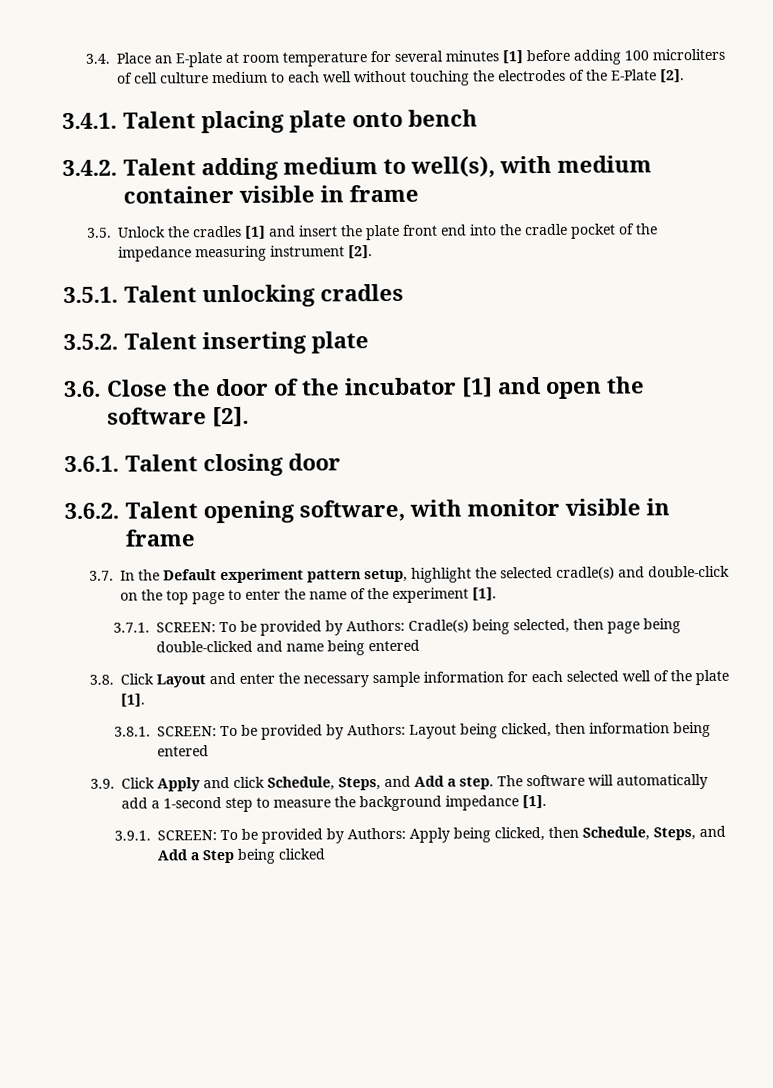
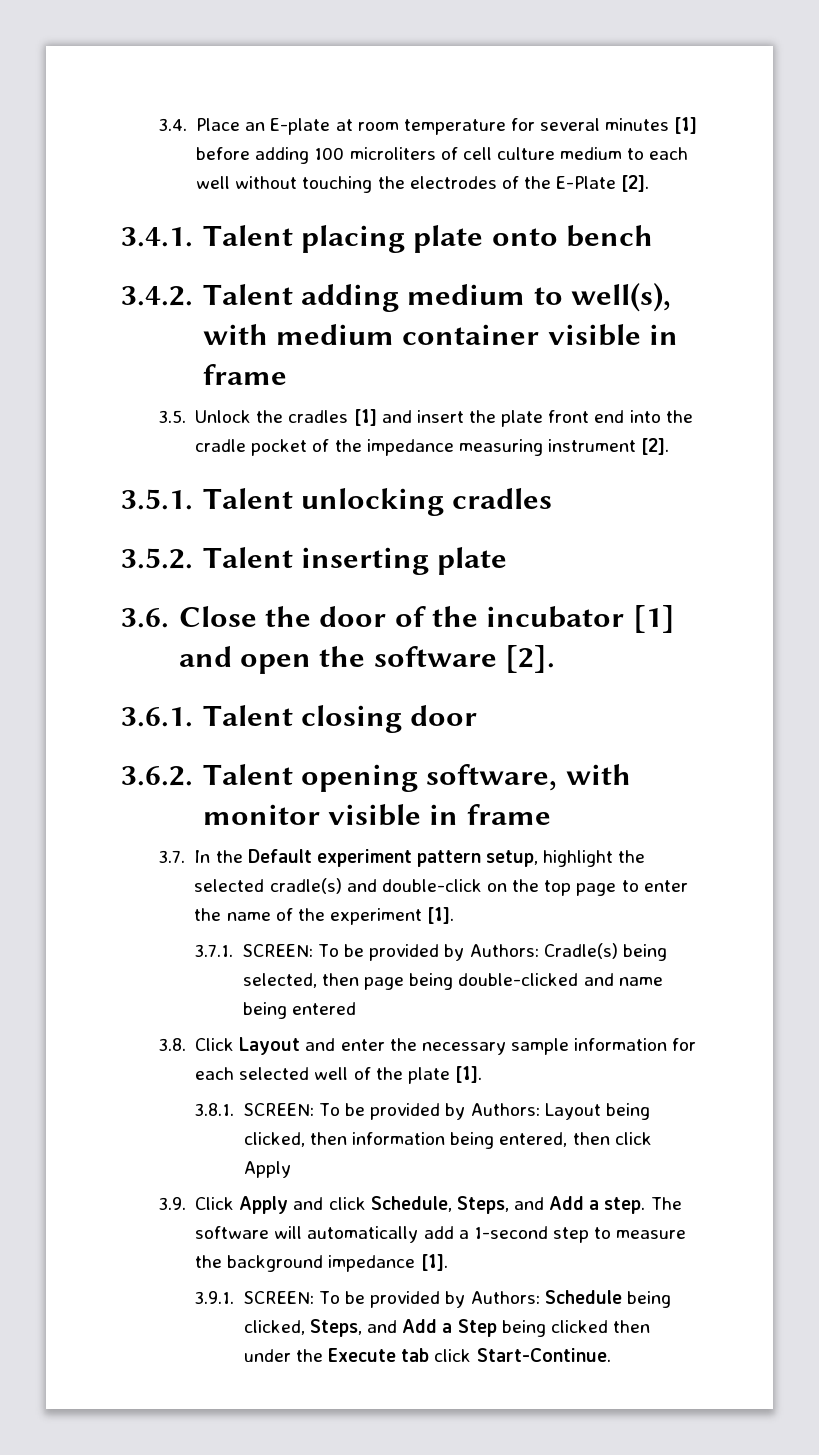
[157,745,210,757] entered -> [499,1132,652,1147] [243,1161,291,1178] entered, then click Apply
[409,826,651,843] Apply being clicked, then Schedule, -> [544,1290,671,1308] [243,1320,305,1335] Schedule being clicked,
(326, 854) none -> [612,1320,650,1333] [243,1348,611,1362] then under the Execute tab click Start-Continue.

